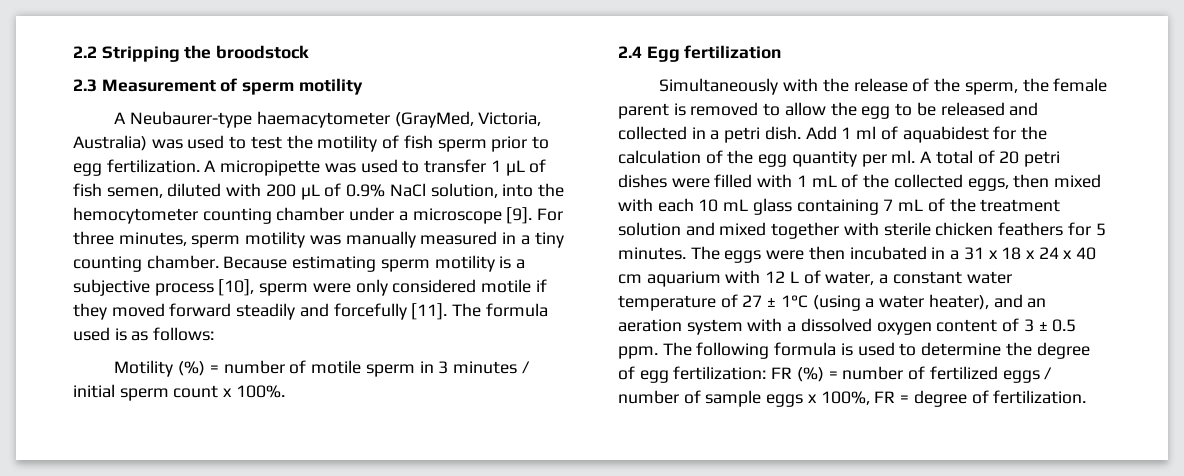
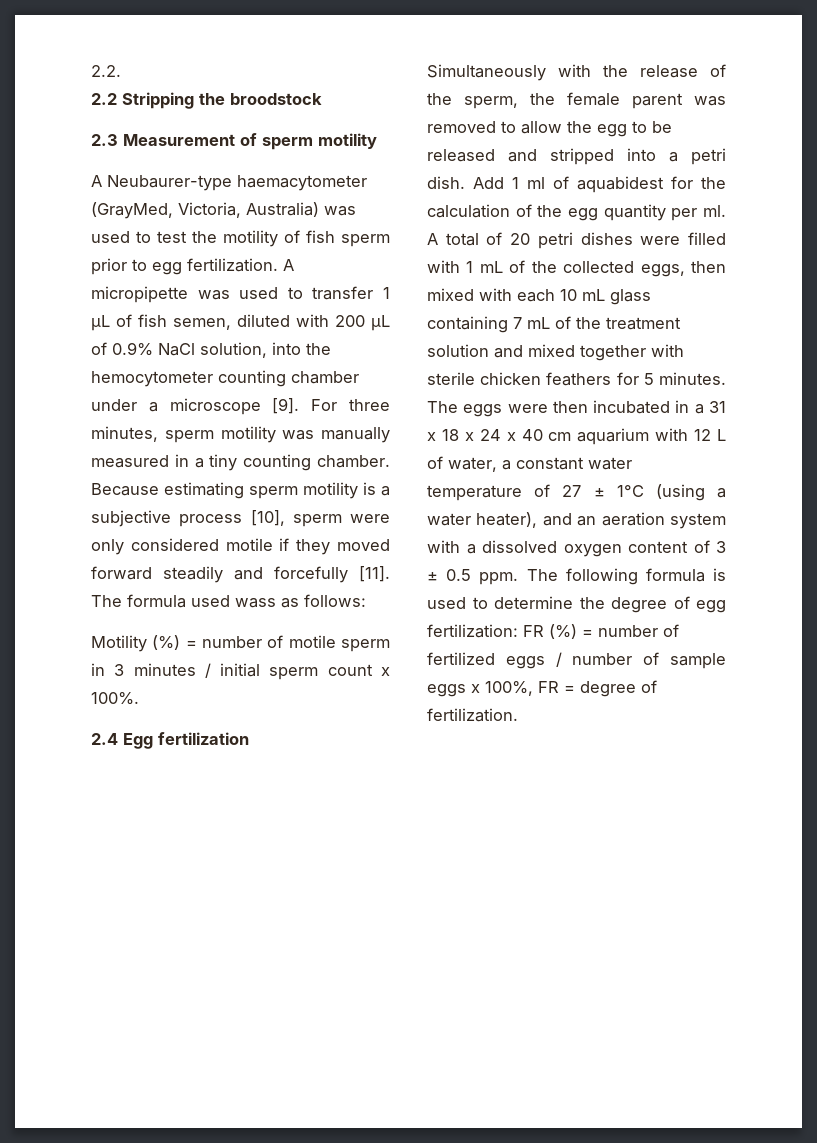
(73, 52) none -> [91,65,121,77] 2.2. //
[114,328,127,341] is -> [235,598,276,608] wass
[673,103,686,116] is -> [694,96,726,106] was
[618,126,706,140] collected in -> [550,148,656,165] stripped into

